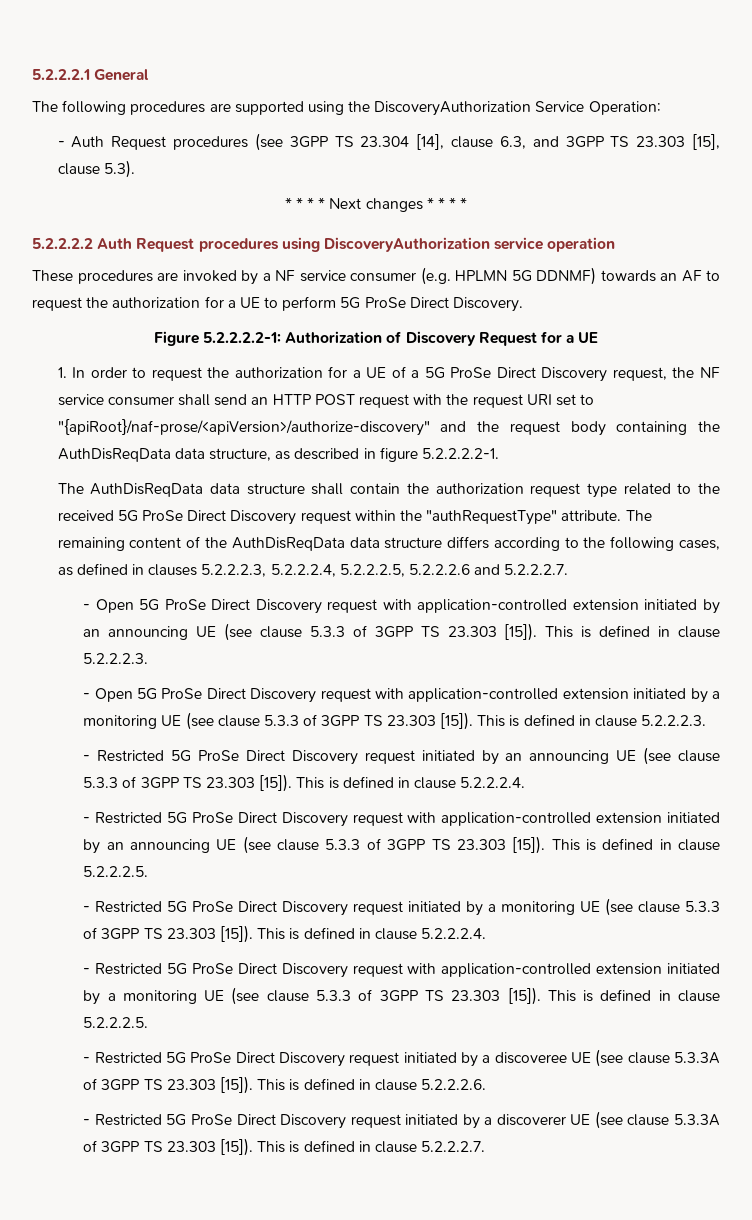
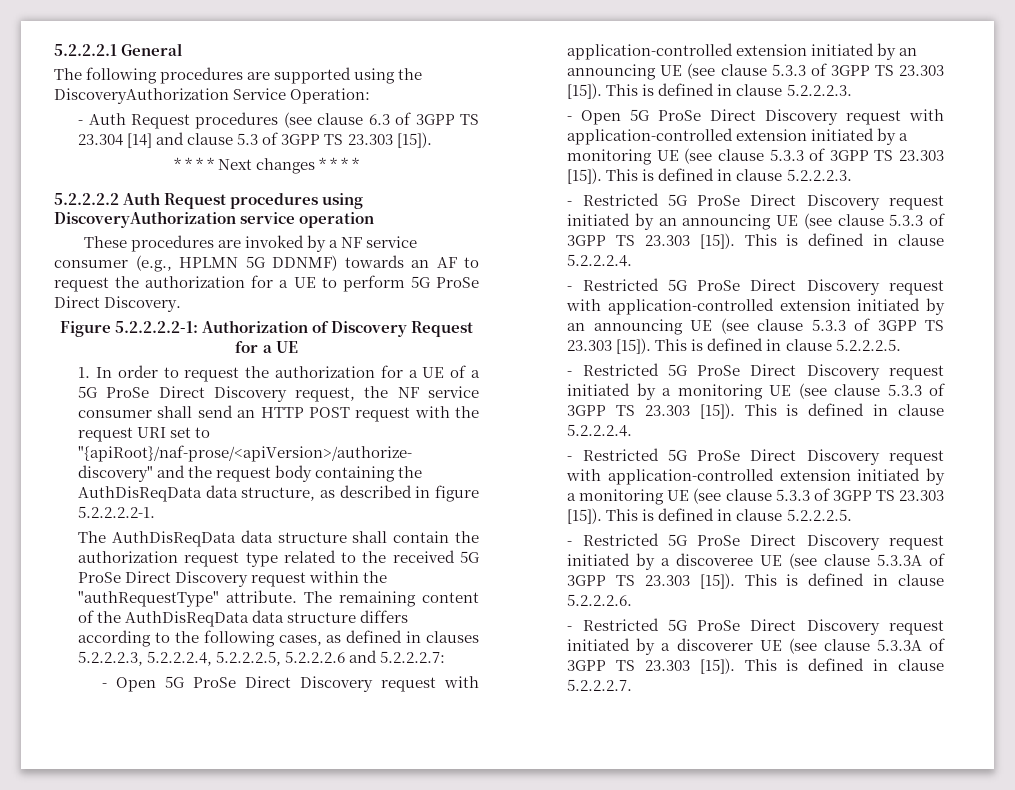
[289,134,720,150] [57,160,135,178] 3GPP TS 23.304 [14], clause 6.3, and 3GPP TS 23.303 [15], clause 5.3). -> [317,112,480,125] [78,132,432,148] clause 6.3 of 3GPP TS 23.304 [14] and clause 5.3 of 3GPP TS 23.303 [15]).
[420,267,451,285] (e.g. -> [135,255,172,272] (e.g.,
[504,564,569,575] 5.2.2.2.7. -> [380,651,446,663] 5.2.2.2.7:

